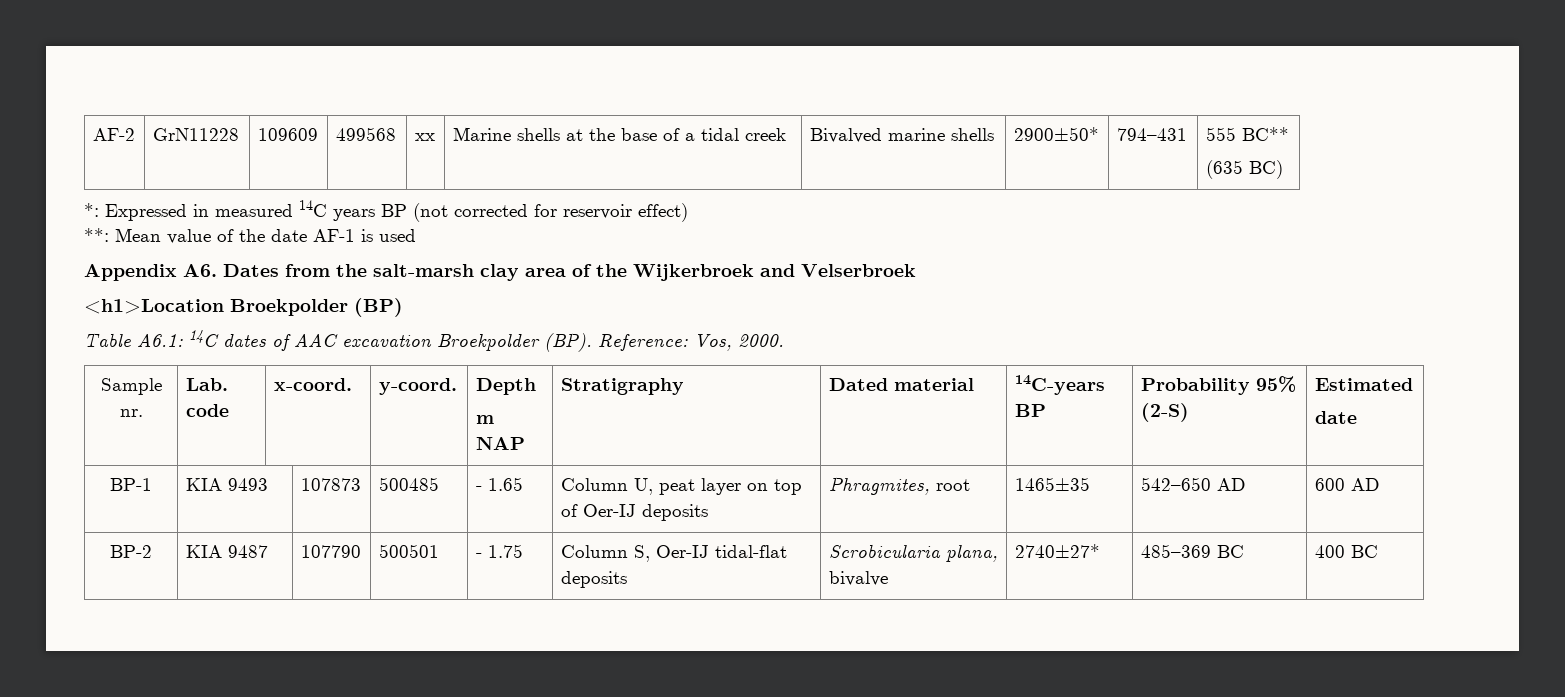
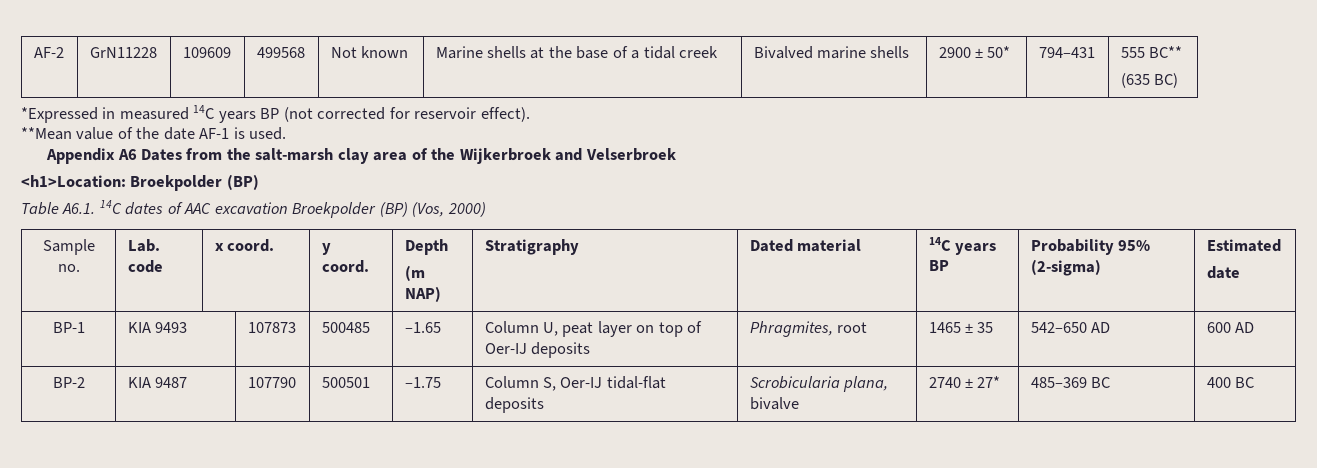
[414,133,435,141] xx -> [330,46,408,58] Not known
[1013,127,1099,141] 2900±50* -> [938,46,1011,58] 2900 ± 50*
[84,203,187,221] *: Expressed -> [21,107,98,123] *Expressed
[638,203,688,222] [84,228,161,242] effect) // **: Mean -> [480,107,530,122] [21,127,72,140] effect). // **Mean
[379,229,416,242] used -> [249,127,287,140] used.
[183,264,217,277] A6. -> [117,149,137,160] A6
[84,299,224,314] <h1>Location -> [21,175,126,188] <h1>Location:
[137,333,183,347] A6.1: -> [62,203,96,214] A6.1.
[544,333,784,352] (BP). Reference: Vos, 2000. -> [379,202,486,217] (BP) (Vos, 2000)
[119,409,143,417] nr. -> [57,264,80,272] no.
[273,378,352,391] [378,378,457,395] x-coord. | y-coord. -> [214,239,274,252] [321,243,331,255] [321,260,369,273] x coord. | y coord.
[475,415,494,424] [475,437,525,450] m NAP -> [404,265,425,281] [404,286,441,302] (m NAP)
[1014,375,1105,395] 14C-years -> [928,237,996,255] 14C years
[1140,403,1189,422] (2-S) -> [1030,259,1101,276] (2-sigma)
[475,477,523,491] - 1.65 -> [404,322,441,333] –1.65
[1014,477,1090,491] 1465±35 -> [928,322,994,333] 1465 ± 35
[475,544,523,558] - 1.75 -> [404,377,441,388] –1.75
[1014,544,1100,558] 2740±27* -> [928,376,1001,388] 2740 ± 27*

